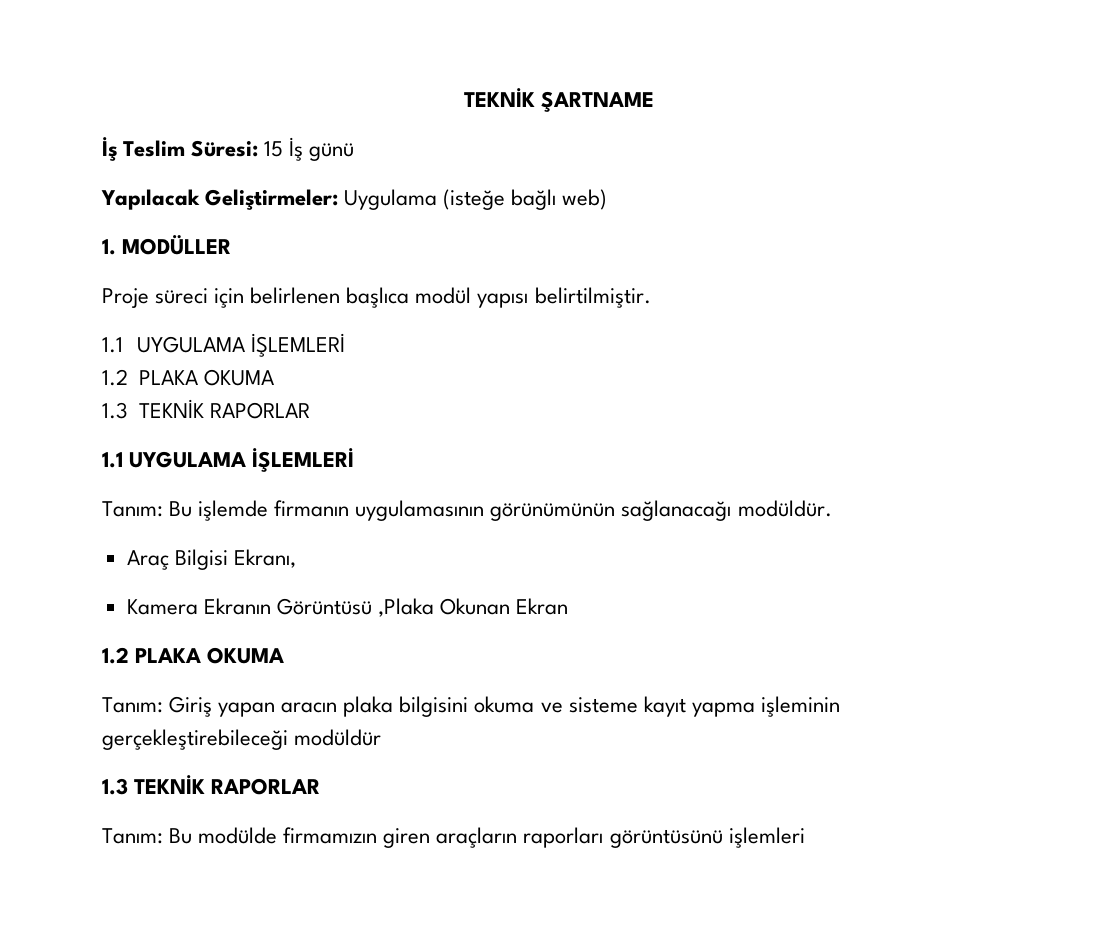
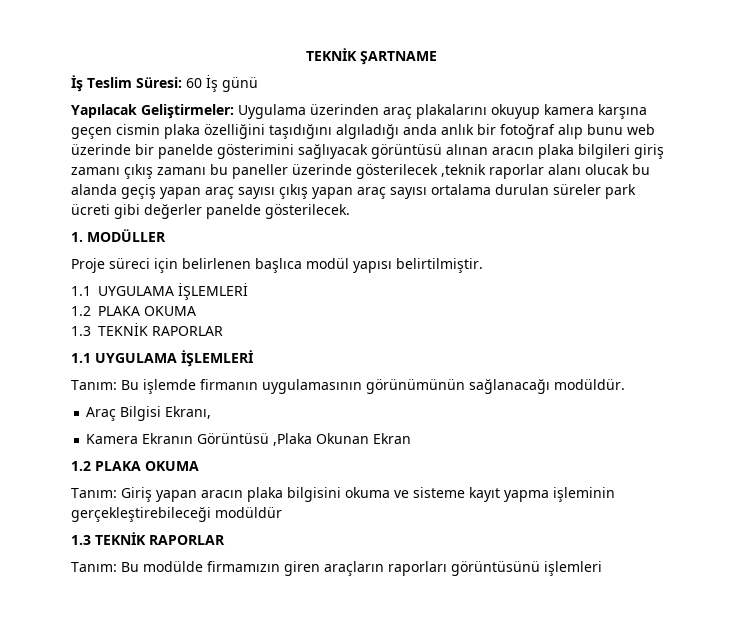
[264,141,284,157] 15 -> [186,78,202,88] 60
[443,189,608,210] (isteğe bağlı web) -> [310,104,647,119] [71,124,655,139] [71,144,664,159] [71,164,650,179] [71,184,636,199] [71,204,350,219] üzerinden araç plakalarını okuyup kamera karşına geçen cismin plaka özelliğini taşıdığını algıladığı anda anlık bir fotoğraf alıp bunu web üzerinde bir panelde gösterimini sağlıyacak görüntüsü alınan aracın plaka bilgileri giriş zamanı çıkış zamanı bu paneller üzerinde gösterilecek ,teknik raporlar alanı olucak bu alanda geçiş yapan araç sayısı çıkış yapan araç sayısı ortalama durulan süreler park ücreti gibi değerler panelde gösterilecek.

